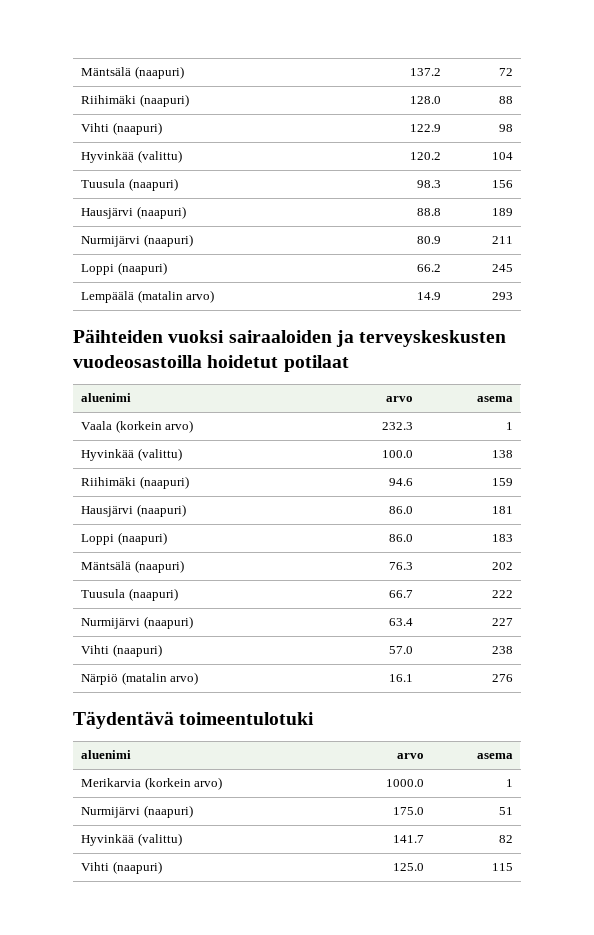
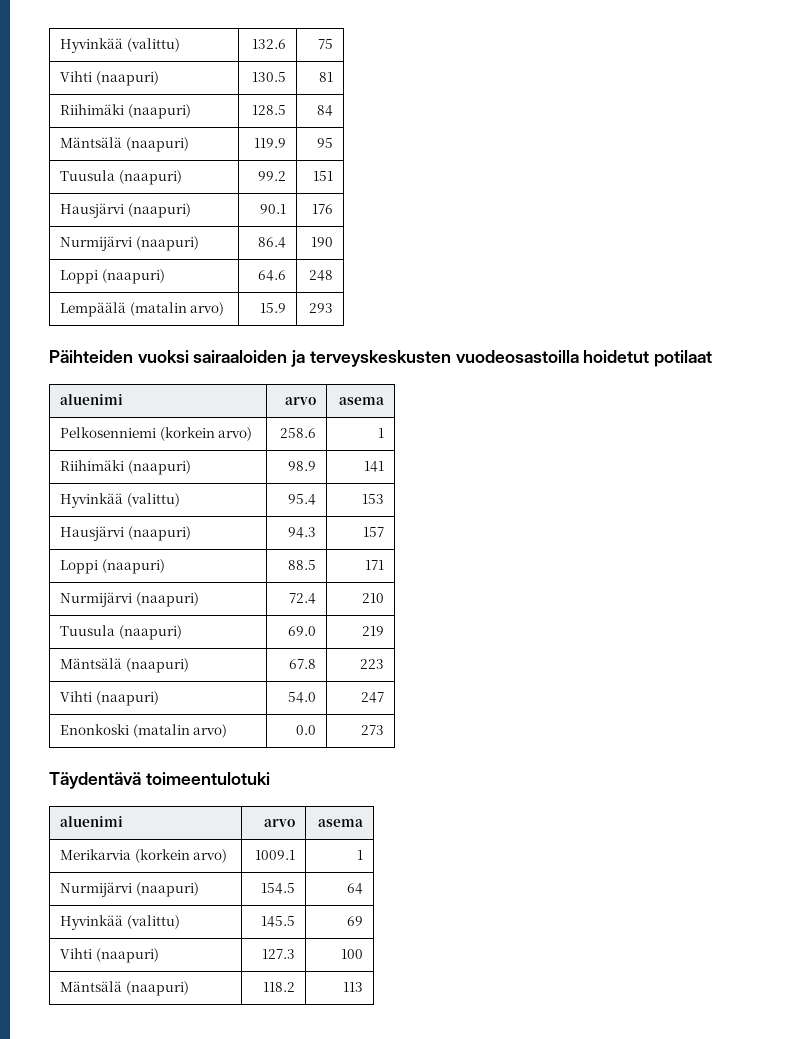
[81,66,184,79] [409,68,441,76] [498,68,513,76] [81,94,189,107] [409,96,441,104] [498,96,513,104] [81,122,162,135] [409,124,441,132] [498,124,513,132] [81,150,182,163] [409,152,441,160] [491,152,513,160] [81,178,178,191] [416,180,441,188] [491,180,513,188] [81,206,186,219] [416,208,441,216] [491,208,513,216] [81,234,193,247] [416,236,441,244] [491,236,513,244] [81,262,167,275] [416,264,441,272] [491,264,513,272] Mäntsälä (naapuri) | 137.2 | 72 // Riihimäki (naapuri) | 128.0 | 88 // Vihti (naapuri) | 122.9 | 98 // Hyvinkää (valittu) | 120.2 | 104 // Tuusula (naapuri) | 98.3 | 156 // Hausjärvi (naapuri) | 88.8 | 189 // Nurmijärvi (naapuri) | 80.9 | 211 // Loppi (naapuri) | 66.2 | 245 -> [60,38,180,53] [251,39,286,49] [317,39,333,49] [60,71,159,86] [251,72,286,82] [318,72,333,82] [60,104,191,119] [251,105,286,115] [316,105,333,116] [60,137,189,152] [253,138,286,148] [316,138,333,148] [60,170,182,185] [257,171,286,181] [312,171,333,181] [60,203,191,218] [259,204,286,214] [311,204,333,214] [60,236,199,251] [257,237,286,248] [310,237,333,247] [60,269,165,284] [257,270,286,281] [308,270,333,281] Hyvinkää (valittu) | 132.6 | 75 // Vihti (naapuri) | 130.5 | 81 // Riihimäki (naapuri) | 128.5 | 84 // Mäntsälä (naapuri) | 119.9 | 95 // Tuusula (naapuri) | 99.2 | 151 // Hausjärvi (naapuri) | 90.1 | 176 // Nurmijärvi (naapuri) | 86.4 | 190 // Loppi (naapuri) | 64.6 | 248
[416,292,441,300] 14.9 -> [259,303,286,313] 15.9
[81,420,194,433] [381,422,413,430] [505,422,513,430] [81,448,182,461] [381,450,413,458] [491,450,513,458] [81,476,189,489] [388,478,413,486] [491,478,513,486] [81,504,186,517] [388,506,413,514] [491,506,513,514] [81,532,167,545] [388,534,413,542] [491,534,513,542] [81,560,184,573] [388,562,413,570] [491,562,513,570] [81,588,178,601] [388,590,413,598] [491,590,513,598] [81,616,193,629] [388,618,413,626] [491,618,513,626] [81,644,162,657] [388,646,413,654] [491,646,513,654] [81,672,199,685] [388,674,413,682] [491,674,513,682] Vaala (korkein arvo) | 232.3 | 1 // Hyvinkää (valittu) | 100.0 | 138 // Riihimäki (naapuri) | 94.6 | 159 // Hausjärvi (naapuri) | 86.0 | 181 // Loppi (naapuri) | 86.0 | 183 // Mäntsälä (naapuri) | 76.3 | 202 // Tuusula (naapuri) | 66.7 | 222 // Nurmijärvi (naapuri) | 63.4 | 227 // Vihti (naapuri) | 57.0 | 238 // Närpiö (matalin arvo) | 16.1 | 276 -> [60,427,253,441] [279,428,316,438] [377,428,384,438] [60,460,191,475] [287,461,316,471] [363,461,384,472] [60,493,180,508] [287,494,316,505] [361,494,384,504] [60,526,191,541] [287,527,316,538] [362,527,384,537] [60,559,165,574] [287,560,316,570] [364,560,384,570] [60,592,199,607] [288,593,316,604] [361,593,384,603] [60,625,182,640] [287,626,316,636] [361,626,384,636] [60,658,189,673] [288,659,316,669] [359,659,384,669] [60,691,159,706] [287,692,316,703] [360,692,384,703] [60,724,228,738] [295,725,316,735] [360,725,384,735] Pelkosenniemi (korkein arvo) | 258.6 | 1 // Riihimäki (naapuri) | 98.9 | 141 // Hyvinkää (valittu) | 95.4 | 153 // Hausjärvi (naapuri) | 94.3 | 157 // Loppi (naapuri) | 88.5 | 171 // Nurmijärvi (naapuri) | 72.4 | 210 // Tuusula (naapuri) | 69.0 | 219 // Mäntsälä (naapuri) | 67.8 | 223 // Vihti (naapuri) | 54.0 | 247 // Enonkoski (matalin arvo) | 0.0 | 273
[385,779,424,787] 1000.0 -> [254,850,295,860] 1009.1
[392,807,424,815] [498,807,513,815] [81,833,182,846] [392,835,424,843] [498,835,513,843] [81,861,162,874] [392,863,424,871] [491,863,513,871] 175.0 | 51 // Hyvinkää (valittu) | 141.7 | 82 // Vihti (naapuri) | 125.0 | 115 -> [260,883,295,894] [346,883,363,894] [60,915,180,930] [260,916,295,927] [346,916,363,926] [60,948,159,963] [261,949,295,959] [340,949,363,959] [60,981,189,996] [262,982,295,992] [342,982,363,992] 154.5 | 64 // Hyvinkää (valittu) | 145.5 | 69 // Vihti (naapuri) | 127.3 | 100 // Mäntsälä (naapuri) | 118.2 | 113

